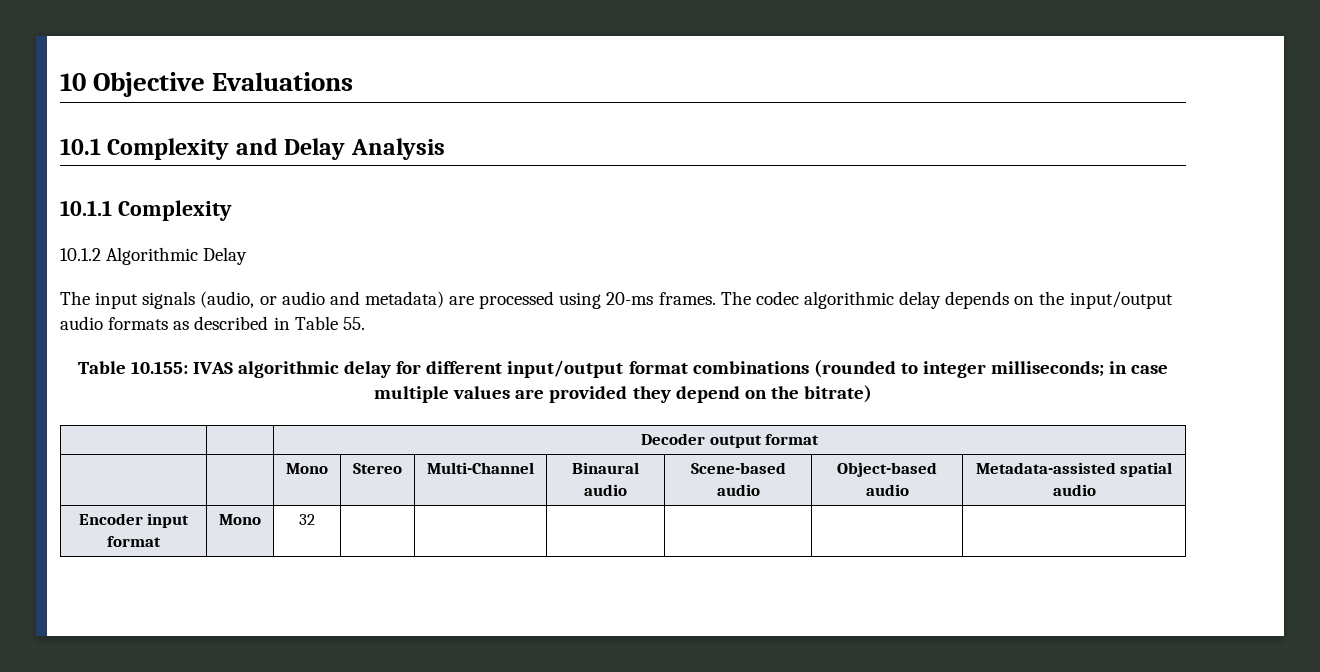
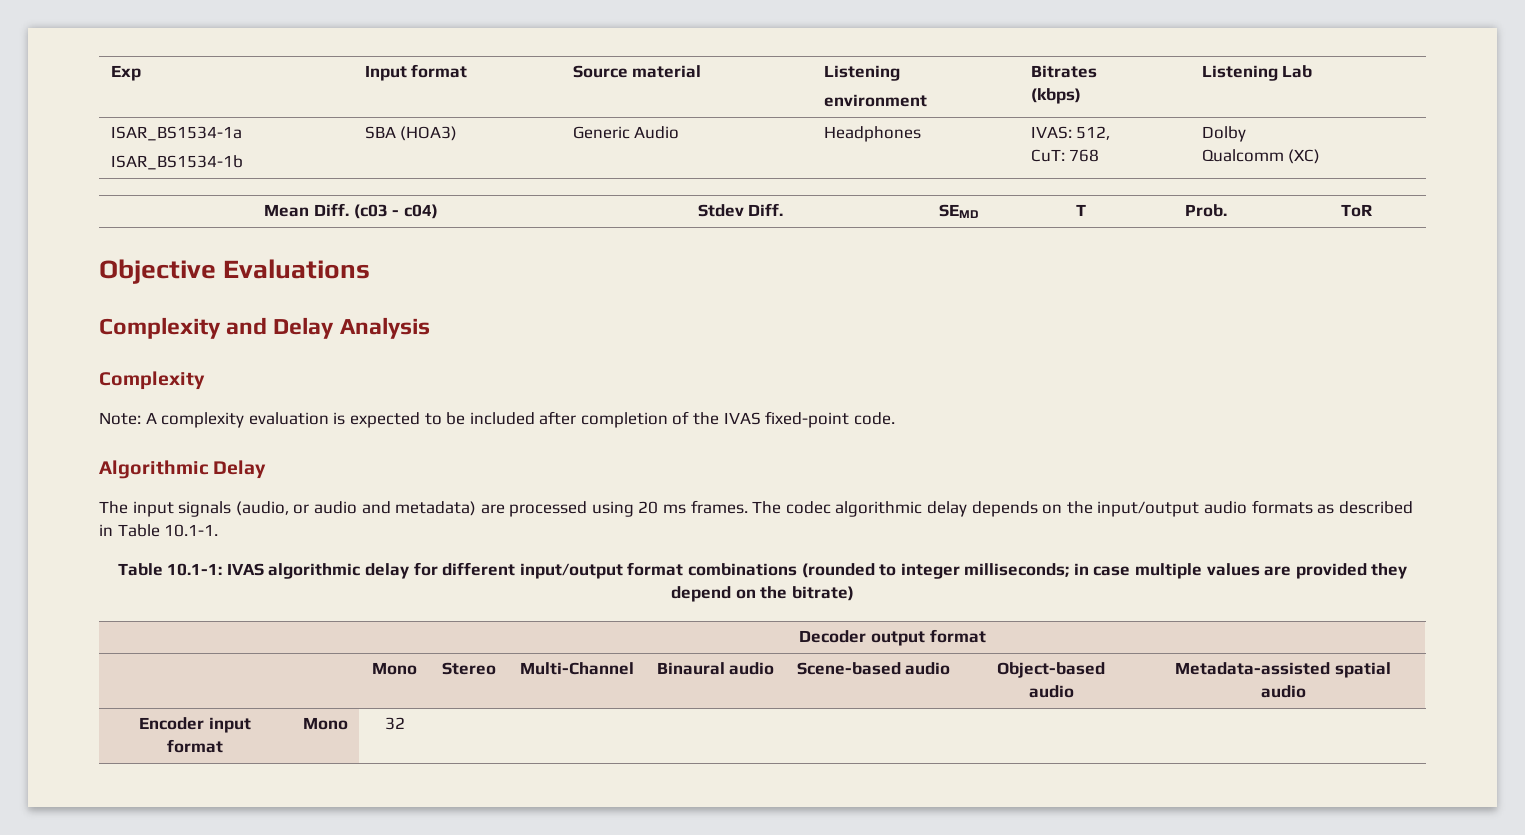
[60,73,86,91] 10 -> [110,65,141,81] [364,64,468,81] [572,65,702,78] [823,65,900,81] [823,94,927,107] [1030,65,1097,78] [1030,88,1081,104] [1201,65,1313,81] [110,126,242,141] [110,155,243,170] [364,126,458,141] [572,126,680,139] [823,126,921,142] [1030,126,1111,140] [1030,149,1100,162] [1201,126,1246,142] [1201,149,1321,164] [264,203,438,219] [697,203,784,217] [938,204,979,218] [1076,204,1086,216] [1184,204,1227,217] [1341,204,1372,217] Exp | Input format | Source material | Listening // environment | Bitrates // (kbps) | Listening Lab // ISAR_BS1534-1a // ISAR_BS1534-1b | SBA (HOA3) | Generic Audio | Headphones | IVAS: 512, // CuT: 768 | Dolby // Qualcomm (XC) // Mean Diff. (c03 - c04) | Stdev Diff. | SEMD | T | Prob. | ToR //
[60,138,101,155] 10.1 -> (371, 269) none
[60,200,112,216] 10.1.1 -> (430, 328) none
[60,248,101,261] 10.1.2 -> [99,411,895,428] Note: A complexity evaluation is expected to be included after completion of the IVAS fixed-point code. //
[606,292,654,305] 20-ms -> [638,501,687,514] 20 ms
[342,317,365,330] [77,361,188,374] 55. // Table 10.155: -> [164,524,219,537] [117,563,223,576] 10.1-1. // Table 10.1-1:

